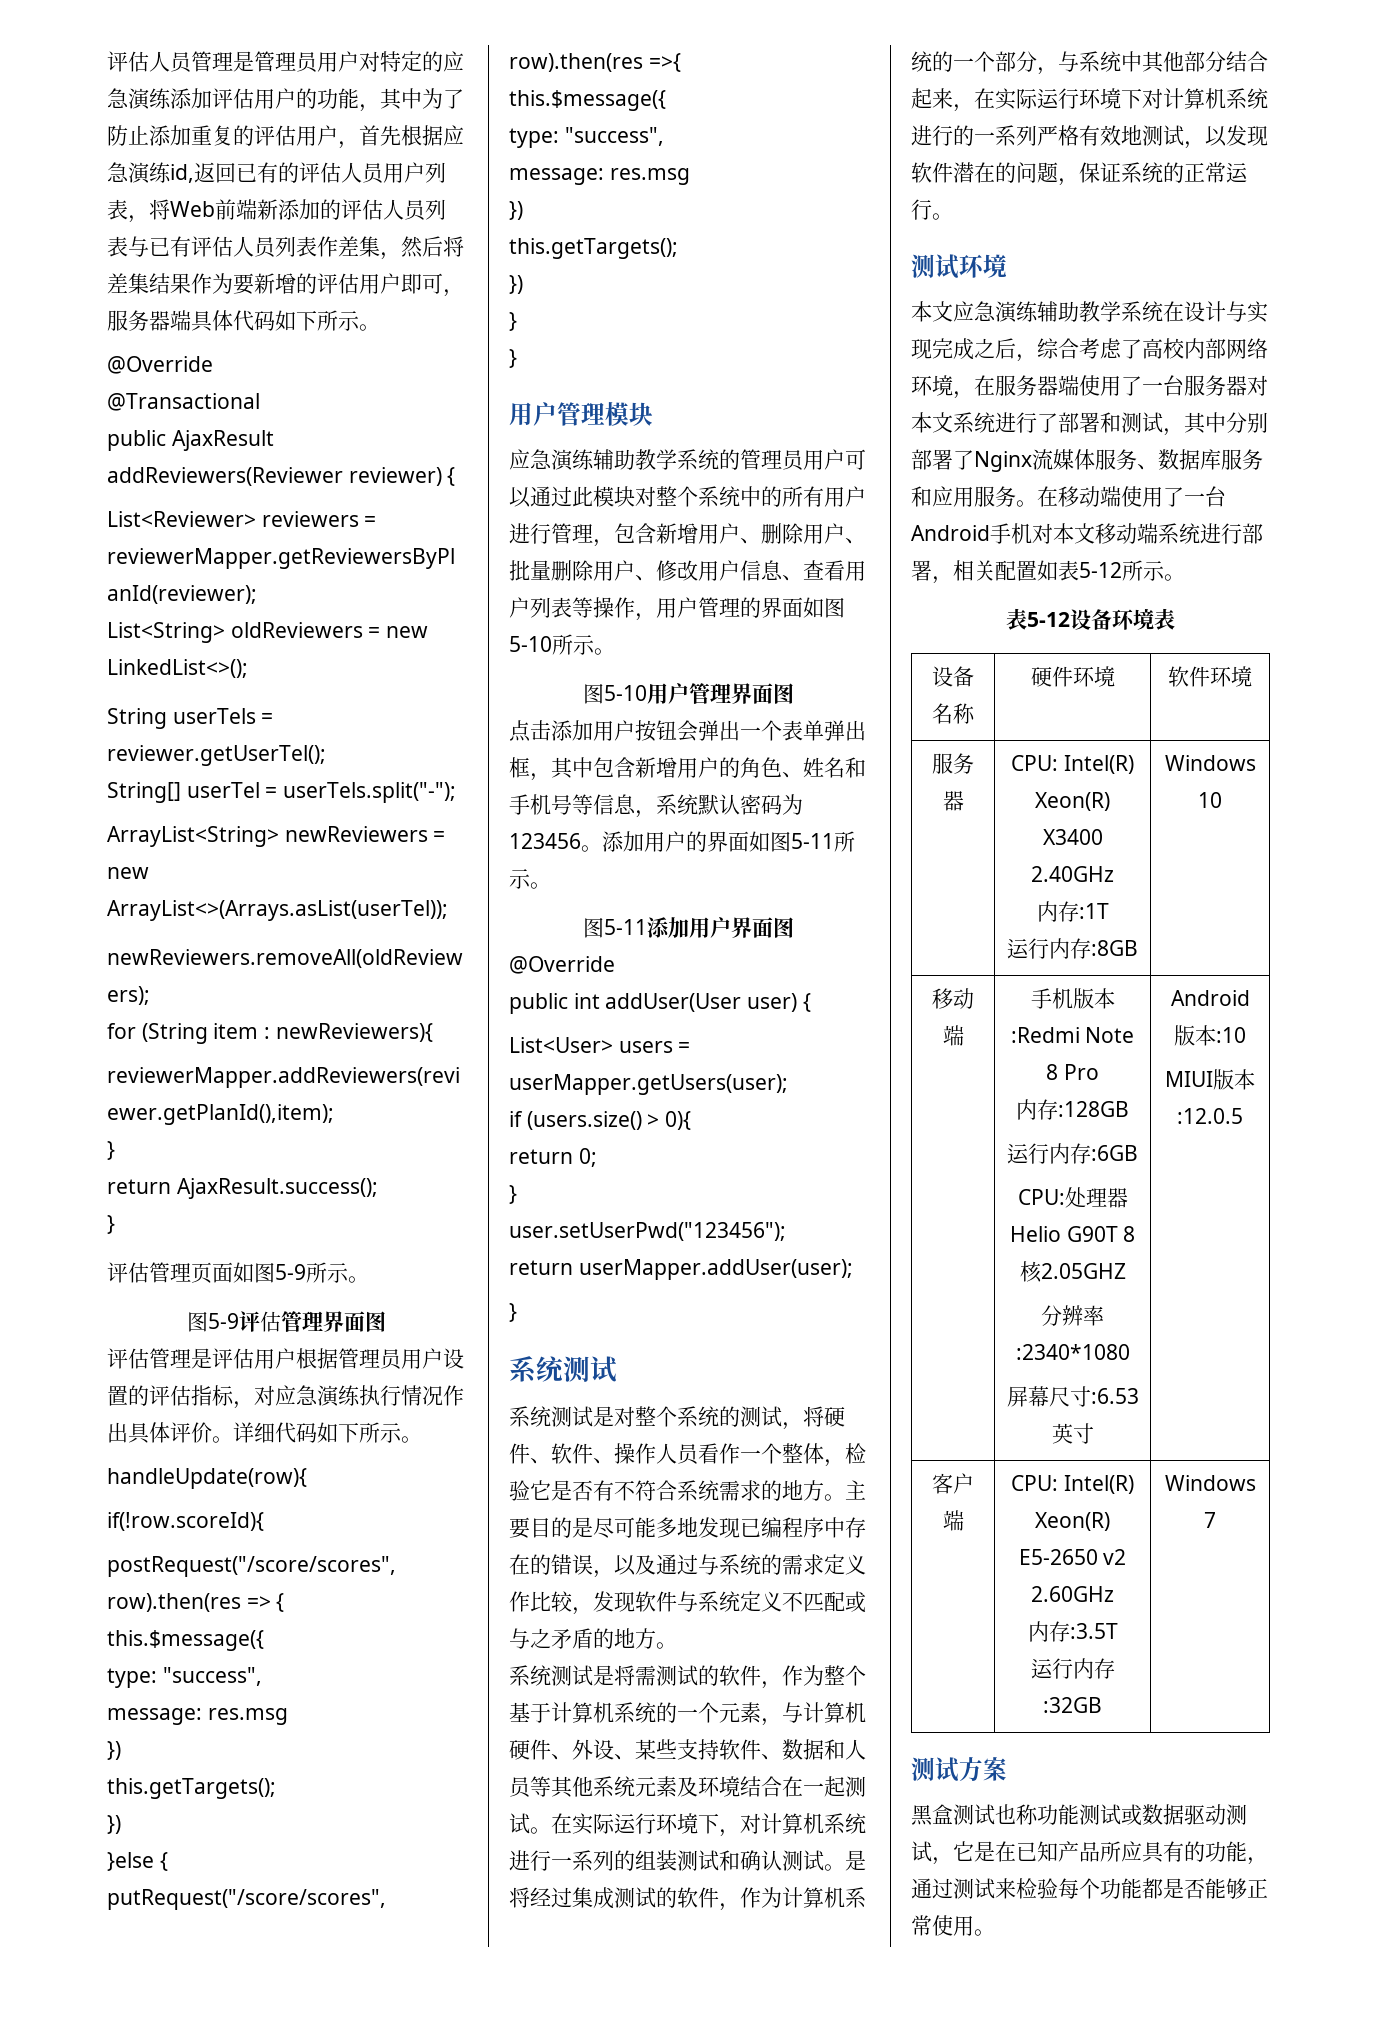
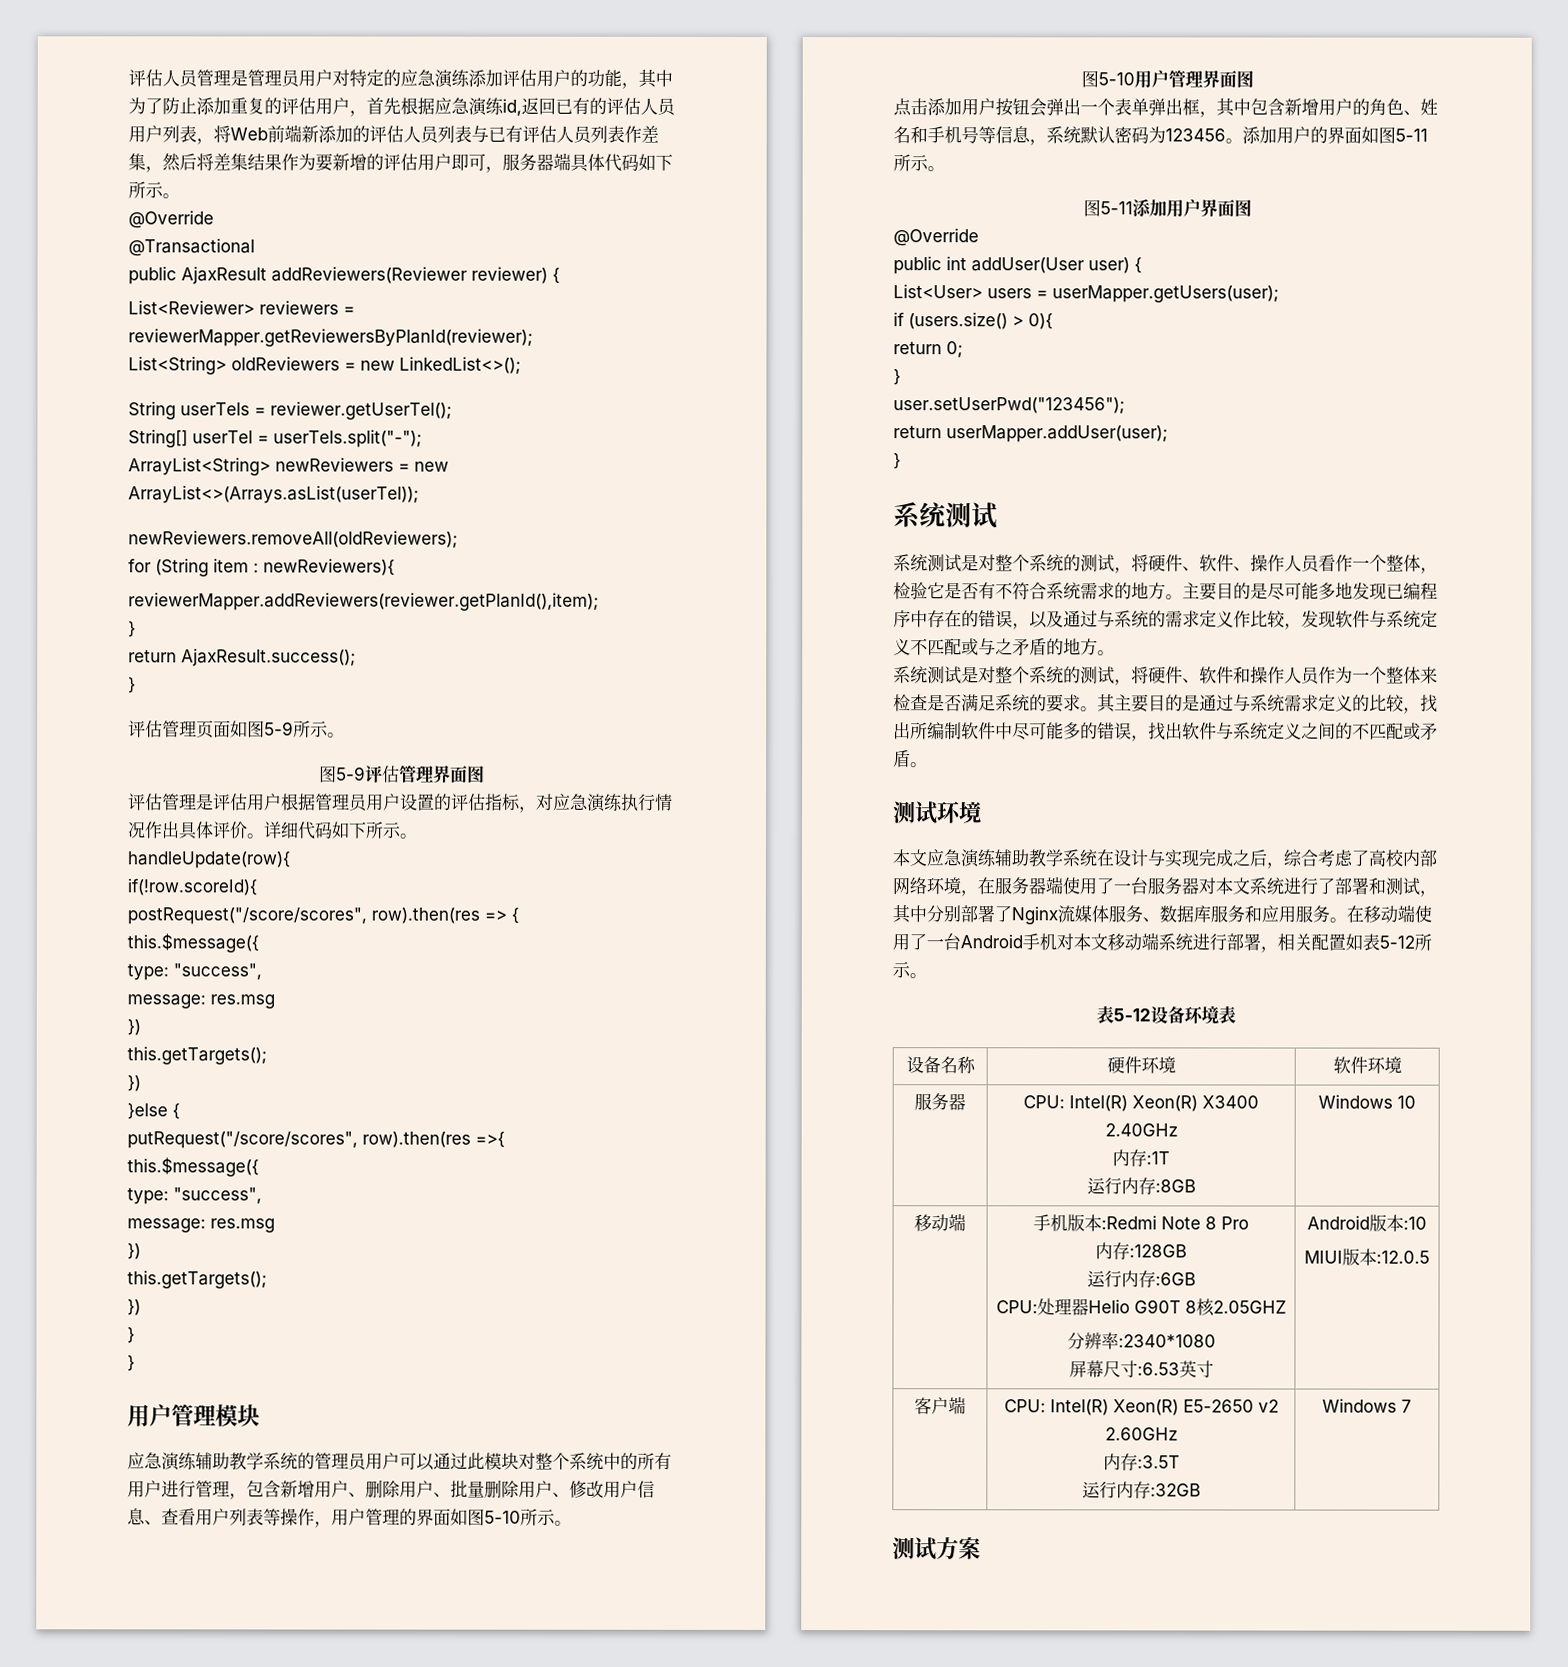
[614,1665,866,1689] [509,1702,866,1726] [509,1739,866,1760] [509,1776,866,1798] [509,1813,866,1837] [509,1850,866,1871] [509,1887,866,1911] [911,51,1268,75] [911,88,1268,112] [911,125,1268,149] [911,162,1248,186] [911,199,932,220] 将需测试的软件，作为整个基于计算机系统的一个元素，与计算机硬件、外设、某些支持软件、数据和人员等其他系统元素及环境结合在一起测试。在实际运行环境下，对计算机系统进行一系列的组装测试和确认测试。是将经过集成测试的软件，作为计算机系统的一个部分，与系统中其他部分结合起来，在实际运行环境下对计算机系统进行的一系列严格有效地测试，以发现软件潜在的问题，保证系统的正常运行 -> [978,666,1438,686] [893,693,1438,714] [893,722,1438,742] [893,750,911,768] 对整个系统的测试，将硬件、软件和操作人员作为一个整体来检查是否满足系统的要求。其主要目的是通过与系统需求定义的比较，找出所编制软件中尽可能多的错误，找出软件与系统定义之间的不匹配或矛盾
[911,1804,1247,1826] [911,1841,1268,1865] [911,1878,1268,1899] [911,1915,995,1936] // 黑盒测试也称功能测试或数据驱动测试，它是在已知产品所应具有的功能，通过测试来检验每个功能都是否能够正常使用。 -> (981, 1548) none

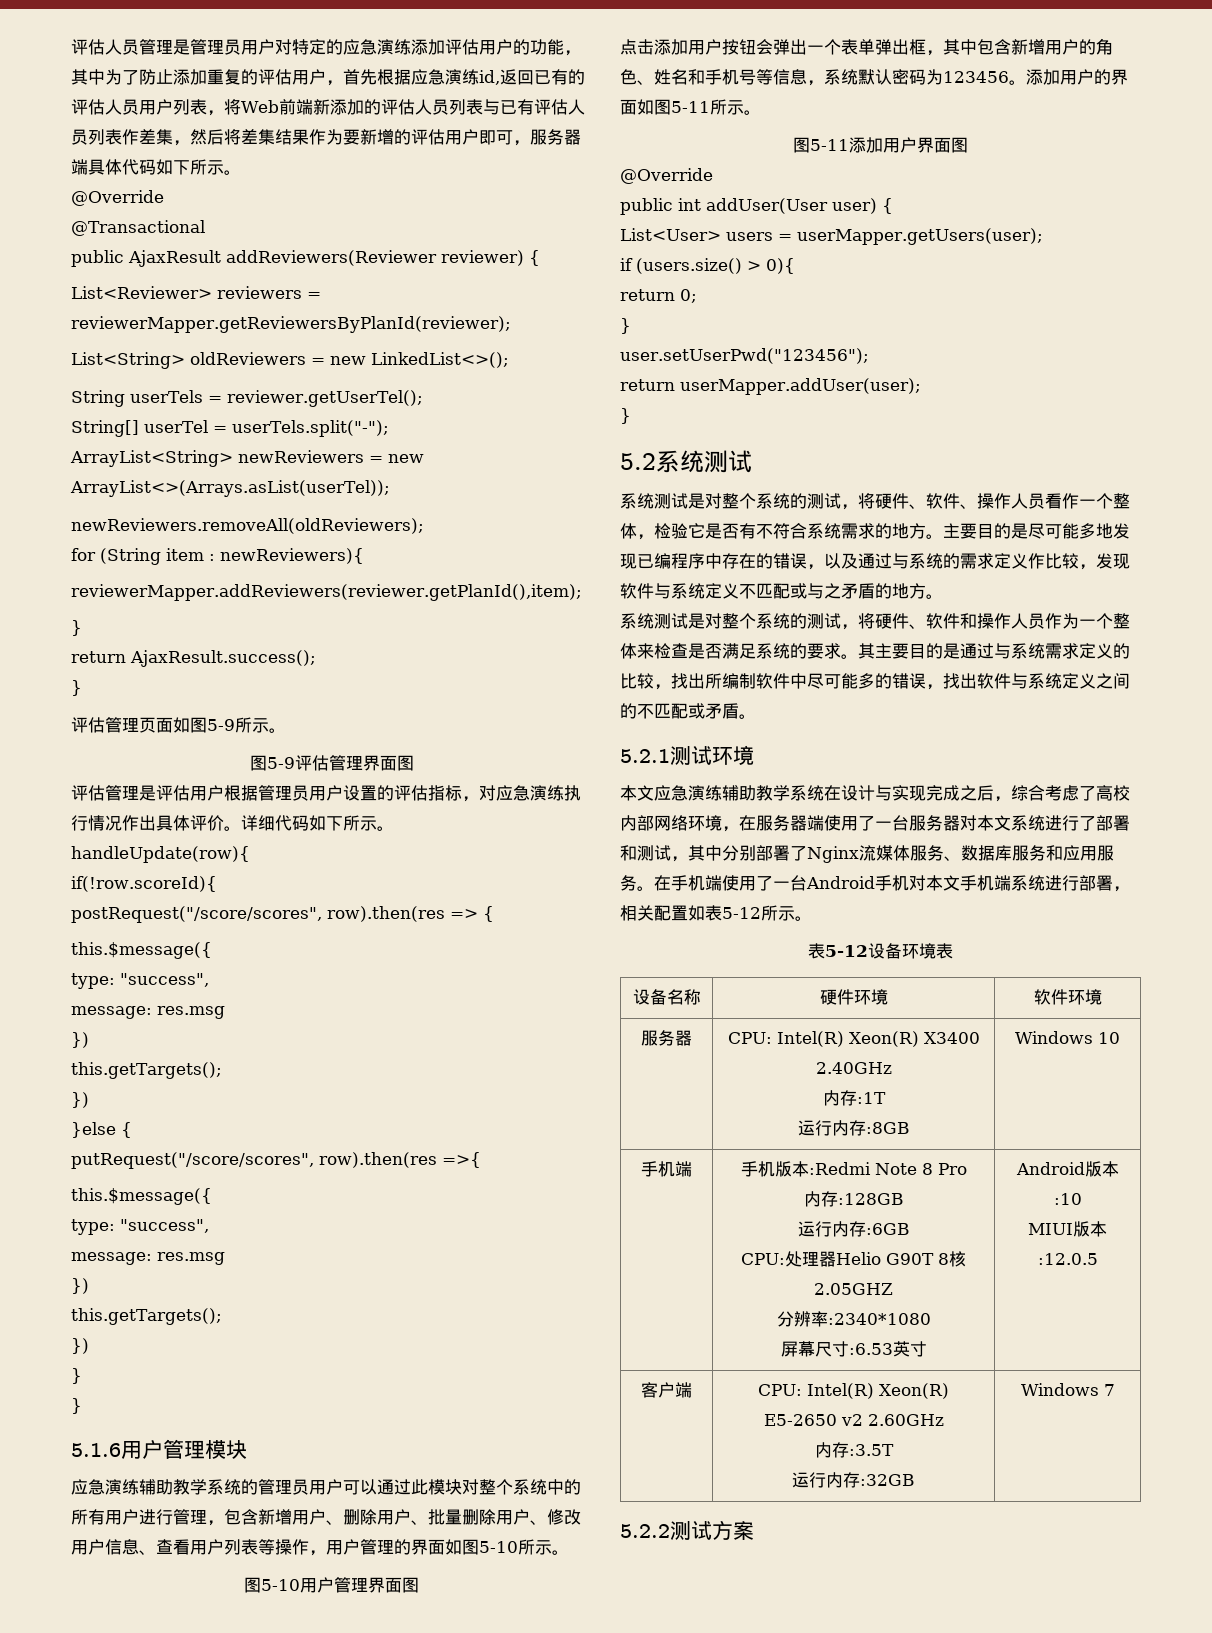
(135, 1363) none -> [71,1443,121,1457] 5.1.6
(901, 461) none -> [620,453,656,470] 5.2
(928, 765) none -> [620,749,670,763] 5.2.1
[1363,905,1398,923] 移动 -> [671,875,705,891] 手机
[1107,933,1142,951] 移动 -> [960,875,994,891] 手机
[914,1214,949,1232] 移动 -> [641,1161,675,1177] 手机
(1412, 1406) none -> [620,1524,670,1538] 5.2.2

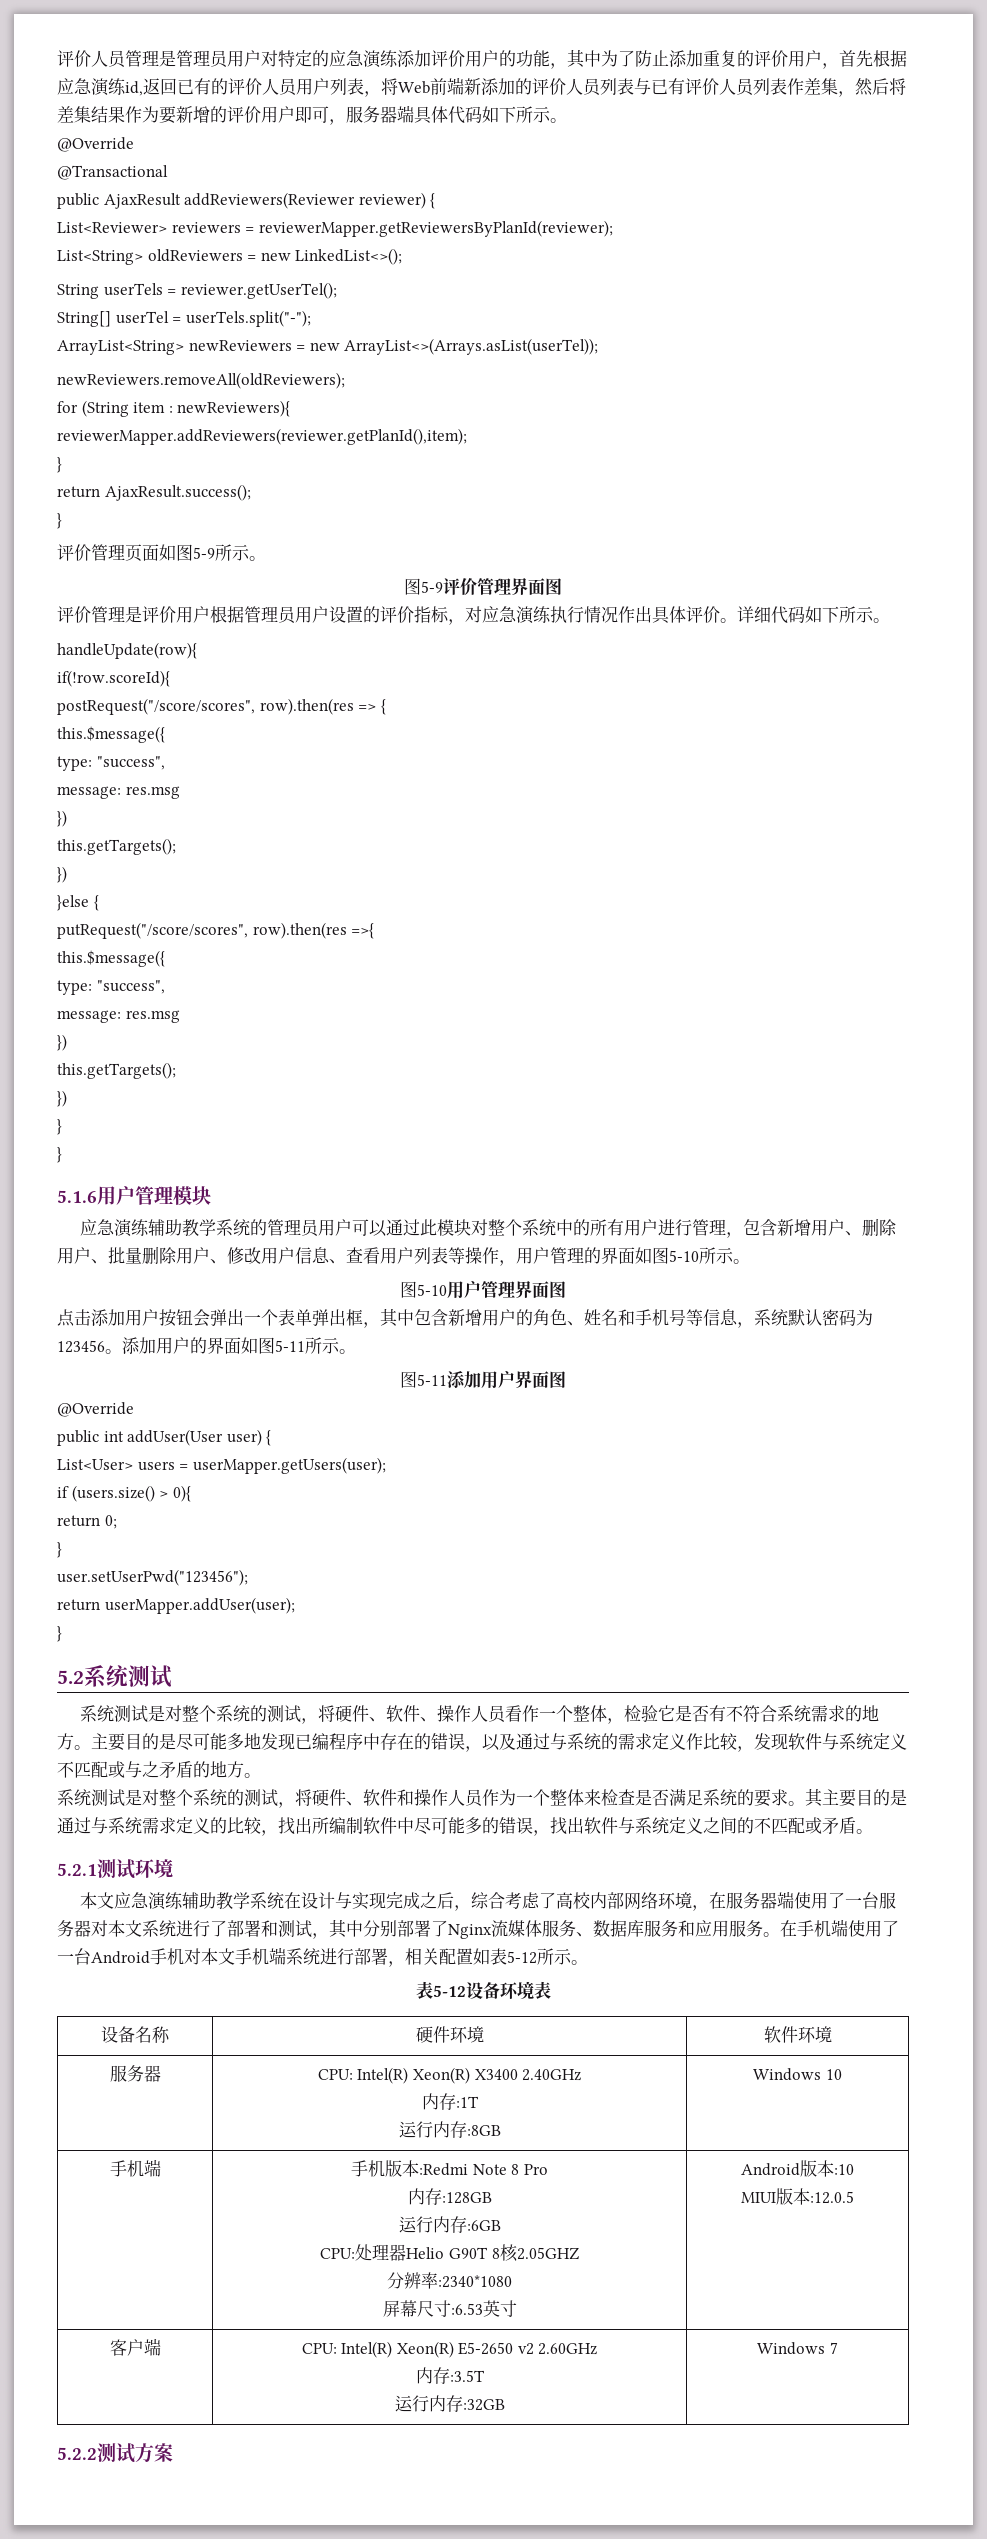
[71,39,105,55] 评估 -> [57,50,91,67] 评价
[462,39,479,55] 估 -> [448,50,465,67] 价
[275,69,292,85] 估 -> [771,50,788,67] 价
[88,99,105,115] 估 -> [245,78,262,95] 价
[397,99,415,115] 估 -> [549,78,566,95] 价
[550,99,568,115] 估 -> [702,78,719,95] 价
[428,129,445,145] 估 -> [244,106,261,123] 价
[88,717,105,733] 估 -> [74,544,91,561] 价
[311,755,329,771] 估 -> [460,578,477,595] 价
[88,785,105,801] 估 -> [74,606,91,623] 价
[173,785,190,801] 估 -> [159,606,176,623] 价
[411,785,428,801] 估 -> [397,606,414,623] 价

